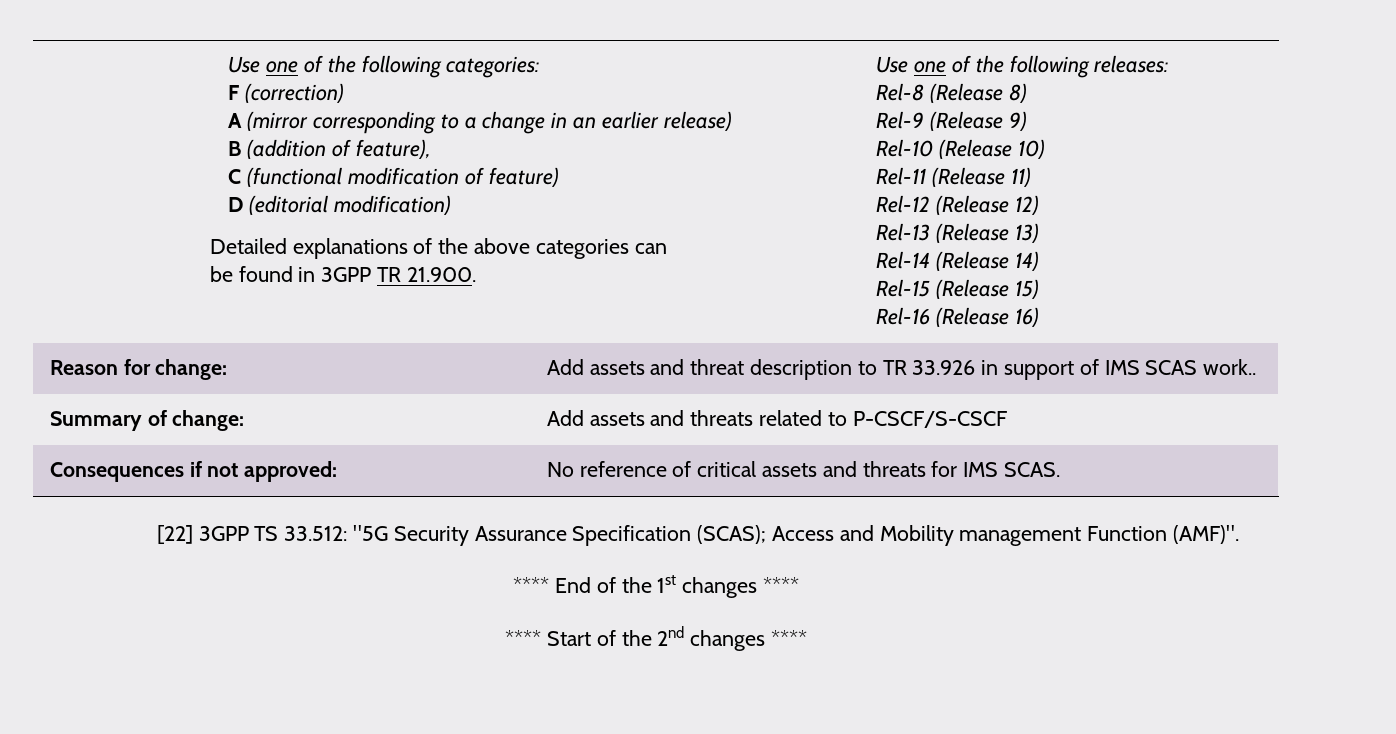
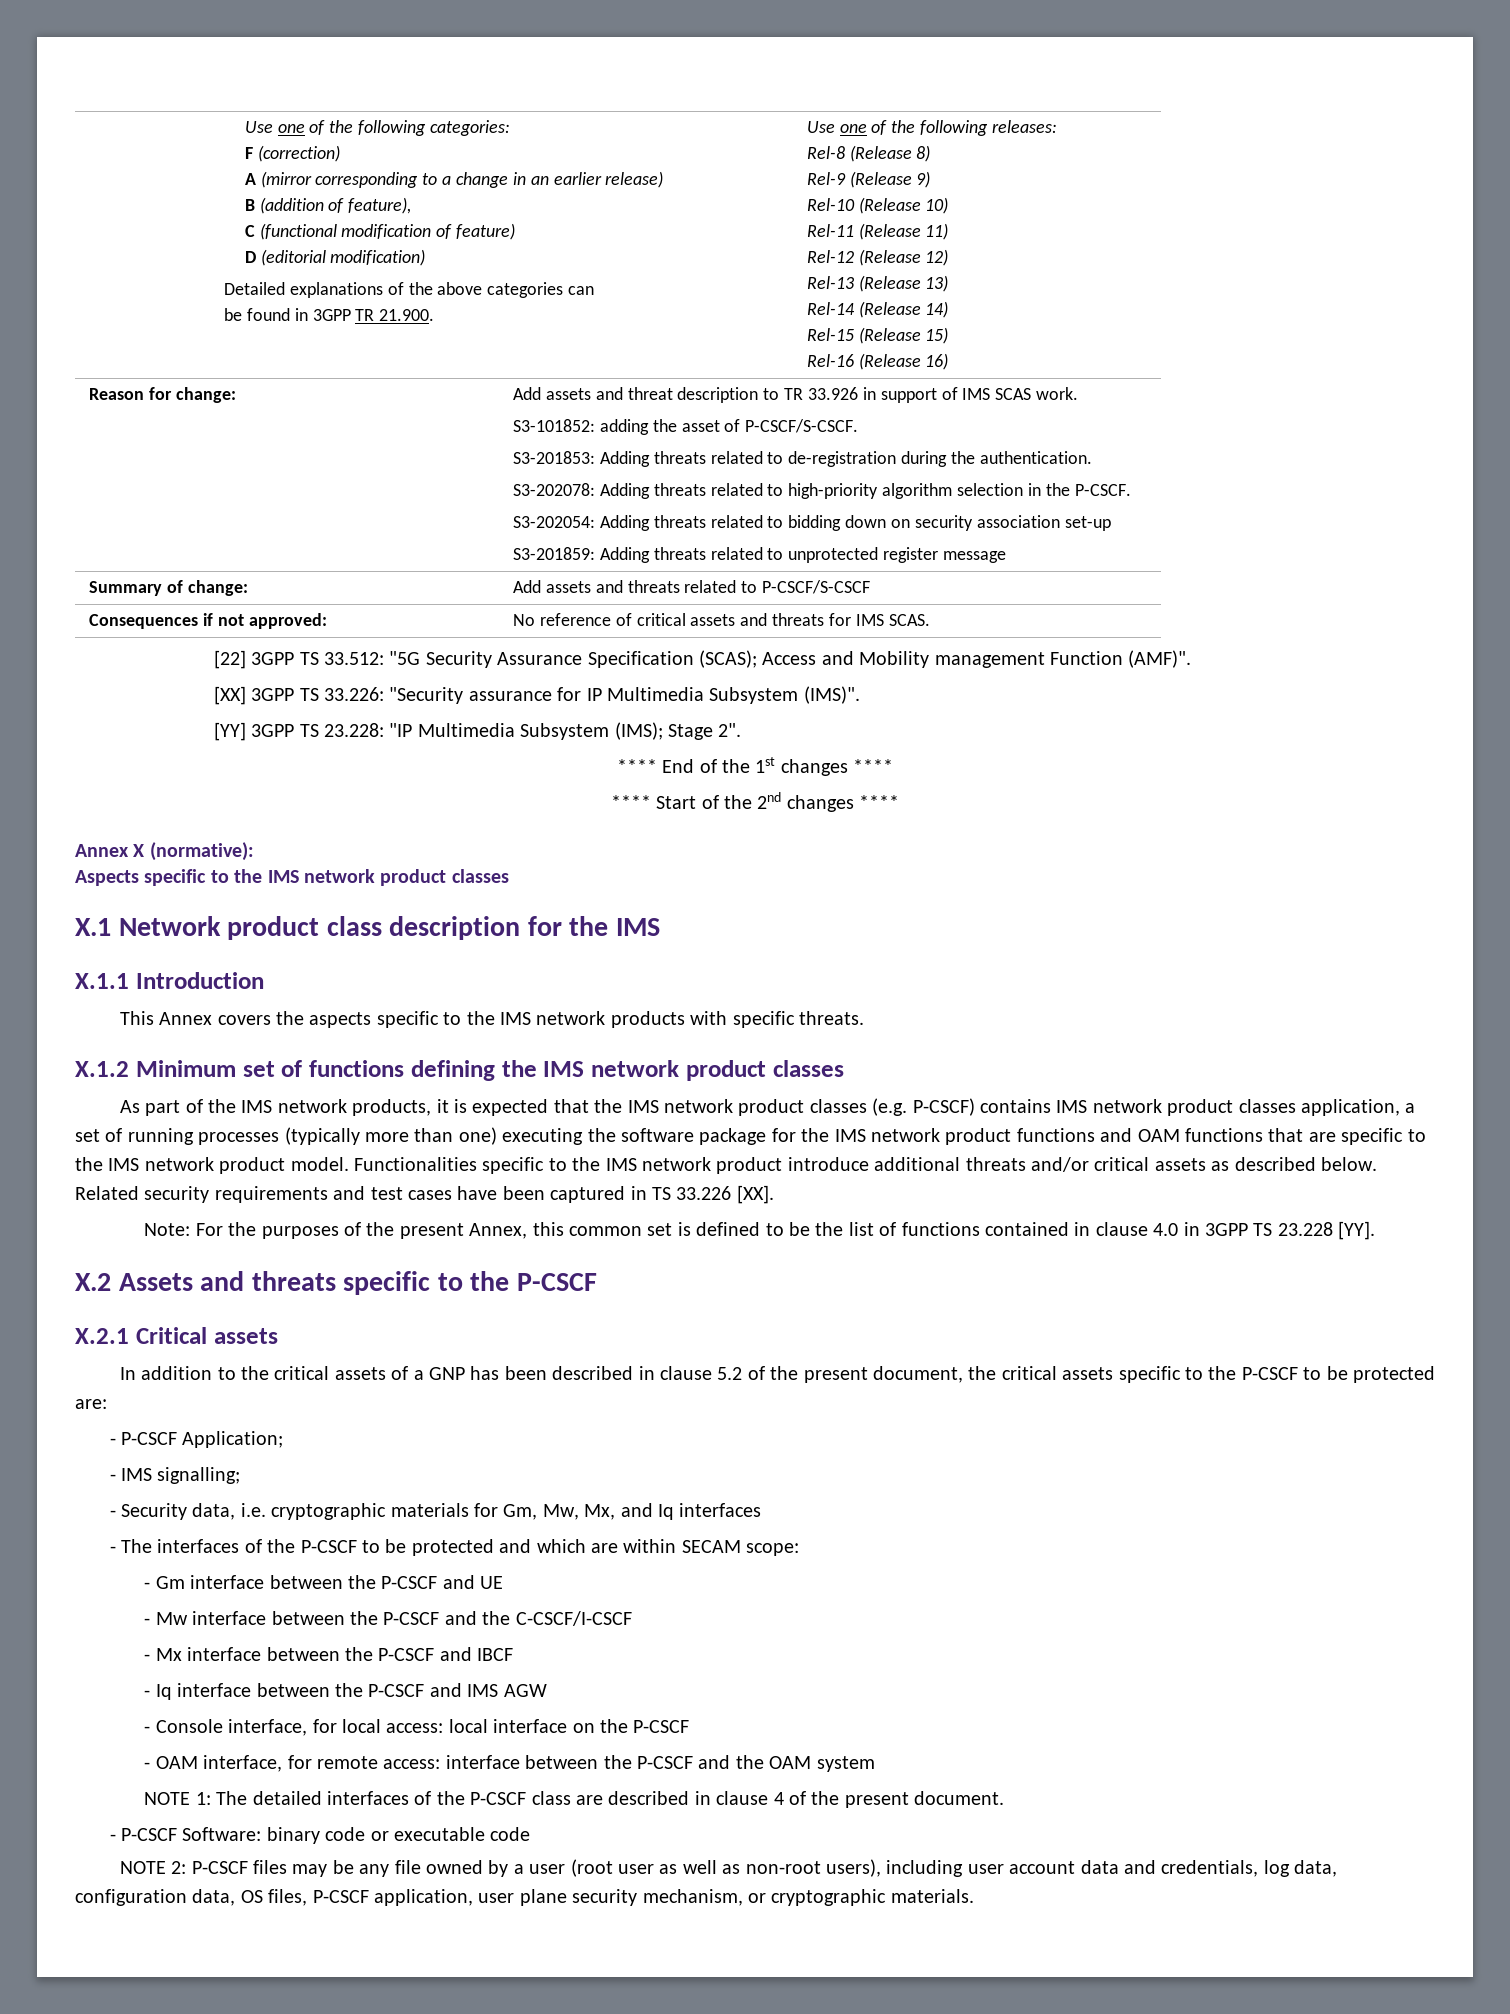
[1203,359,1257,375] work.. -> [1036,387,1079,400] [512,419,859,435] [512,451,1092,467] [512,483,1131,499] [512,515,1111,531] [512,547,1006,563] work. // S3-101852: adding the asset of P-CSCF/S-CSCF. // S3-201853: Adding threats related to de-registration during the authentication. // S3-202078: Adding threats related to high-priority algorithm selection in the P-CSCF. // S3-202054: Adding threats related to bidding down on security association set-up // S3-201859: Adding threats related to unprotected register message
(1240, 534) none -> [213,686,860,705] [213,722,742,741] // [XX] 3GPP TS 33.226: "Security assurance for IP Multimedia Subsystem (IMS)". // [YY] 3GPP TS 23.228: "IP Multimedia Subsystem (IMS); Stage 2".
(807, 638) none -> [75,842,254,861] [75,869,509,886] [75,916,660,940] [75,972,264,989] [119,1011,864,1028] [75,1060,844,1081] [119,1098,1416,1116] [75,1127,1426,1145] [75,1157,1377,1174] [75,1185,774,1204] [144,1221,1376,1240] [75,1271,597,1295] [75,1327,278,1344] [119,1366,1435,1383] [75,1399,107,1409] [109,1431,284,1448] [109,1467,241,1484] [109,1503,762,1520] [109,1539,800,1556] [144,1575,504,1589] [144,1611,632,1626] [144,1647,514,1661] [144,1683,547,1700] [144,1719,690,1736] [144,1755,875,1772] [144,1791,1005,1808] [109,1827,531,1844] [119,1859,1338,1877] [75,1889,974,1906] // Annex X (normative): // Aspects specific to the IMS network product classes // X.1 Network product class description for the IMS // X.1.1 Introduction // This Annex covers the aspects specific to the IMS network products with specific threats. // X.1.2 Minimum set of functions defining the IMS network product classes // As part of the IMS network products, it is expected that the IMS network product classes (e.g. P-CSCF) contains IMS network product classes application, a set of running processes (typically more than one) executing the software package for the IMS network product functions and OAM functions that are specific to the IMS network product model. Functionalities specific to the IMS network product introduce additional threats and/or critical assets as described below. Related security requirements and test cases have been captured in TS 33.226 [XX]. // Note: For the purposes of the present Annex, this common set is defined to be the list of functions contained in clause 4.0 in 3GPP TS 23.228 [YY]. // X.2 Assets and threats specific to the P-CSCF // X.2.1 Critical assets // In addition to the critical assets of a GNP has been described in clause 5.2 of the present document, the critical assets specific to the P-CSCF to be protected are: // - P-CSCF Application; // - IMS signalling; // - Security data, i.e. cryptographic materials for Gm, Mw, Mx, and Iq interfaces // - The interfaces of the P-CSCF to be protected and which are within SECAM scope: // - Gm interface between the P-CSCF and UE // - Mw interface between the P-CSCF and the C-CSCF/I-CSCF // - Mx interface between the P-CSCF and IBCF // - Iq interface between the P-CSCF and IMS AGW // - Console interface, for local access: local interface on the P-CSCF // - OAM interface, for remote access: interface between the P-CSCF and the OAM system // NOTE 1: The detailed interfaces of the P-CSCF class are described in clause 4 of the present document. // - P-CSCF Software: binary code or executable code // NOTE 2: P-CSCF files may be any file owned by a user (root user as well as non-root users), including user account data and credentials, log data, configuration data, OS files, P-CSCF application, user plane security mechanism, or cryptographic materials.

